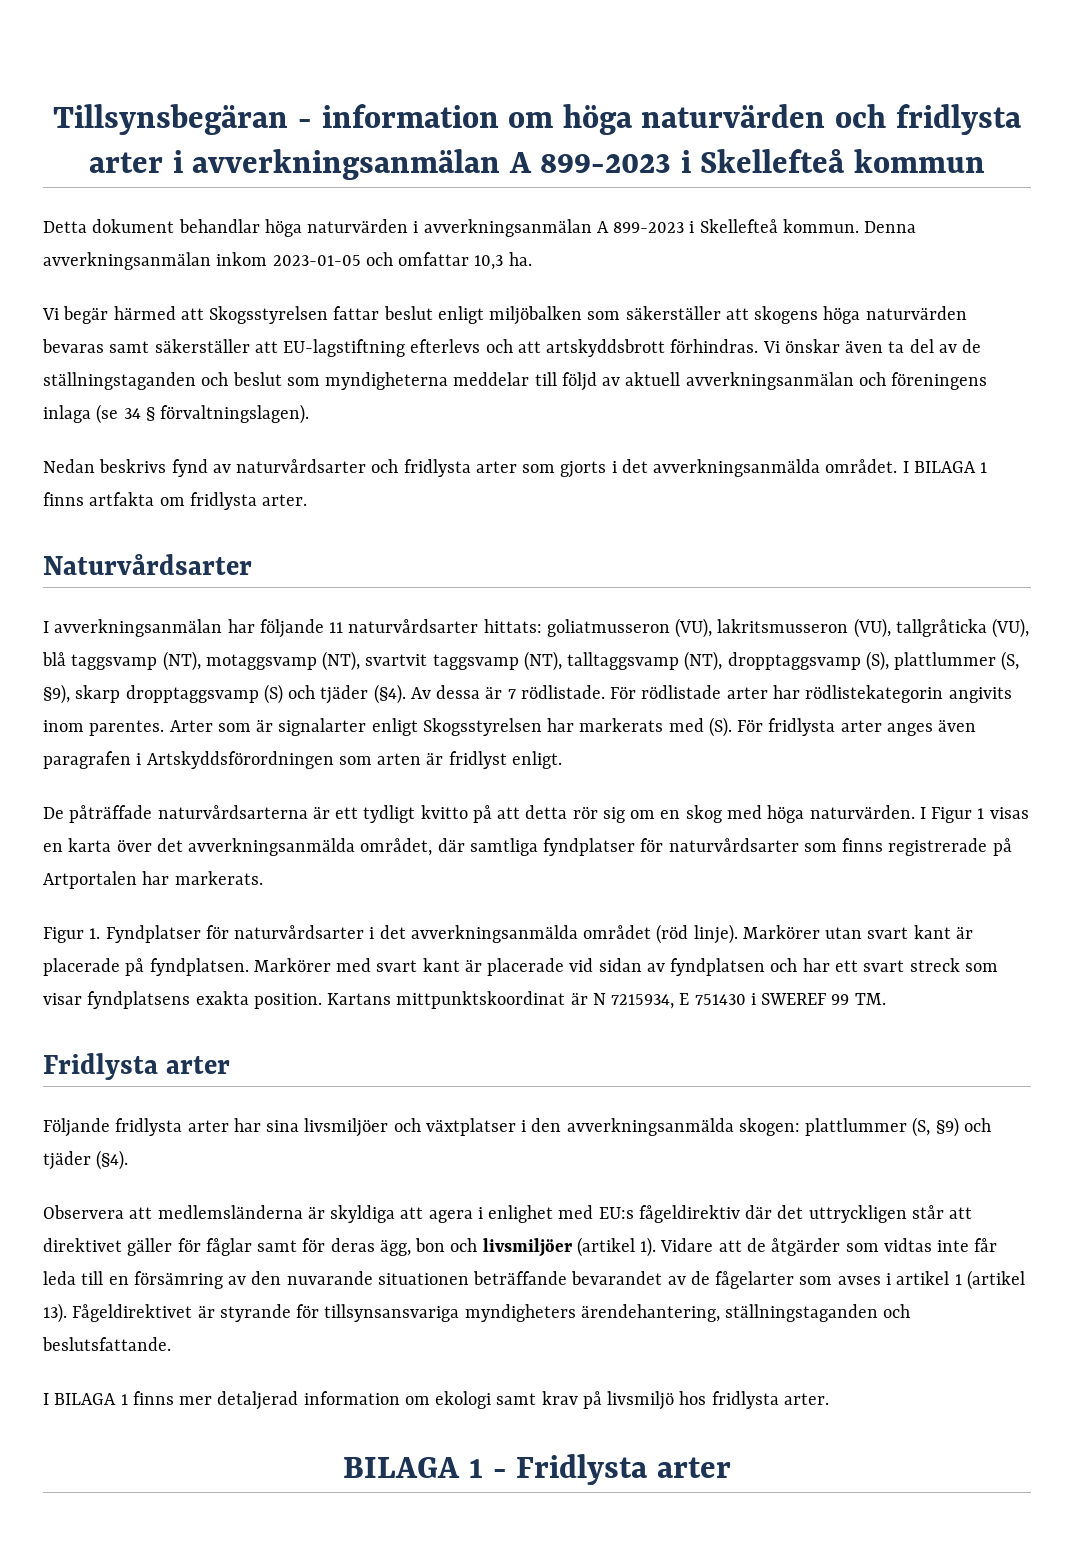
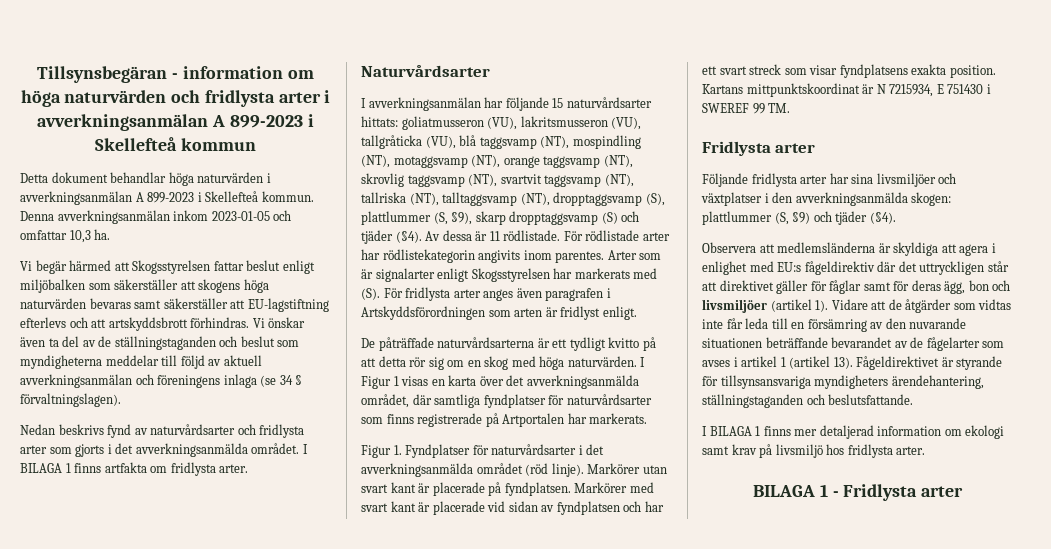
[329,622,344,633] 11 -> [552,98,564,108] 15
[205,654,317,670] motaggsvamp -> [572,135,641,149] [361,155,633,168] [361,173,465,187] mospindling (NT), motaggsvamp (NT), orange taggsvamp (NT), skrovlig taggsvamp
(562, 661) none -> [361,192,439,206] tallriska (NT),
[507,689,516,699] 7 -> [489,231,500,241] 11

